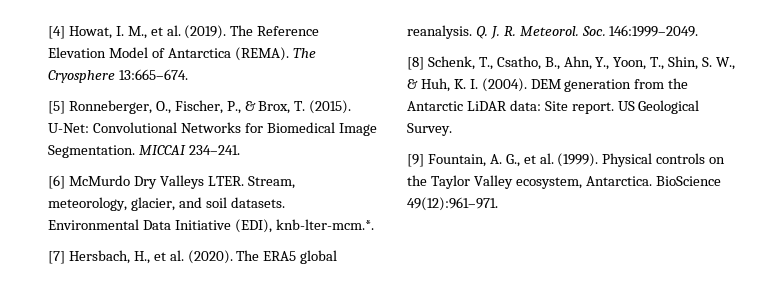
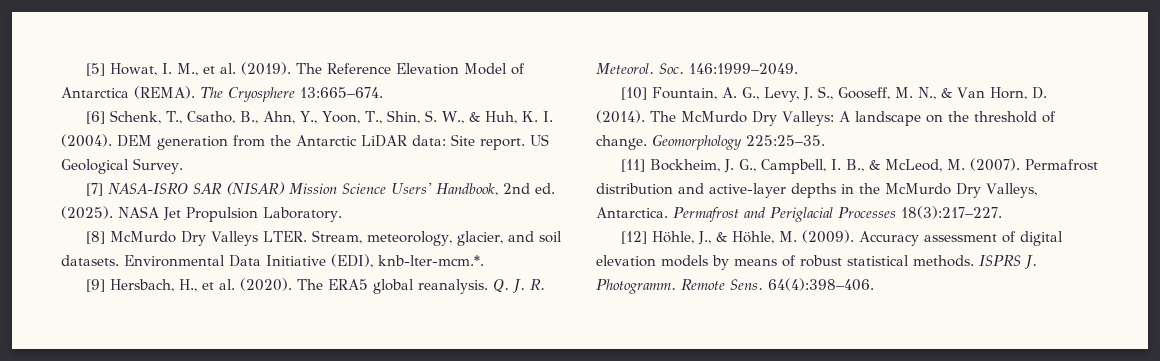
[48,26,65,39] [4] -> [85,63,105,76] [5]
[48,100,352,114] [48,122,377,136] [48,145,240,158] [48,175,295,189] [48,197,285,211] [48,219,374,233] [48,250,338,264] [407,25,699,39] [407,57,424,70] [5] Ronneberger, O., Fischer, P., & Brox, T. (2015). U-Net: Convolutional Networks for Biomedical Image Segmentation. MICCAI 234–241. // [6] McMurdo Dry Valleys LTER. Stream, meteorology, glacier, and soil datasets. Environmental Data Initiative (EDI), knb-lter-mcm.*. // [7] Hersbach, H., et al. (2020). The ERA5 global reanalysis. Q. J. R. Meteorol. Soc. 146:1999–2049. // [8] -> [85,111,105,124] [6]
[407,153,726,167] [407,175,721,189] [407,197,498,211] [9] Fountain, A. G., et al. (1999). Physical controls on the Taylor Valley ecosystem, Antarctica. BioScience 49(12):961–971. -> [85,182,556,196] [61,206,342,222] [85,230,563,246] [61,254,484,268] [85,278,545,294] [596,63,798,75] [620,86,1048,102] [596,110,1056,126] [596,135,825,150] [620,158,1098,174] [596,183,1037,198] [596,206,1002,222] [620,230,1063,246] [596,255,1037,270] [596,278,874,294] [7] NASA-ISRO SAR (NISAR) Mission Science Users' Handbook, 2nd ed. (2025). NASA Jet Propulsion Laboratory. // [8] McMurdo Dry Valleys LTER. Stream, meteorology, glacier, and soil datasets. Environmental Data Initiative (EDI), knb-lter-mcm.*. // [9] Hersbach, H., et al. (2020). The ERA5 global reanalysis. Q. J. R. Meteorol. Soc. 146:1999–2049. // [10] Fountain, A. G., Levy, J. S., Gooseff, M. N., & Van Horn, D. (2014). The McMurdo Dry Valleys: A landscape on the threshold of change. Geomorphology 225:25–35. // [11] Bockheim, J. G., Campbell, I. B., & McLeod, M. (2007). Permafrost distribution and active-layer depths in the McMurdo Dry Valleys, Antarctica. Permafrost and Periglacial Processes 18(3):217–227. // [12] Höhle, J., & Höhle, M. (2009). Accuracy assessment of digital elevation models by means of robust statistical methods. ISPRS J. Photogramm. Remote Sens. 64(4):398–406.

